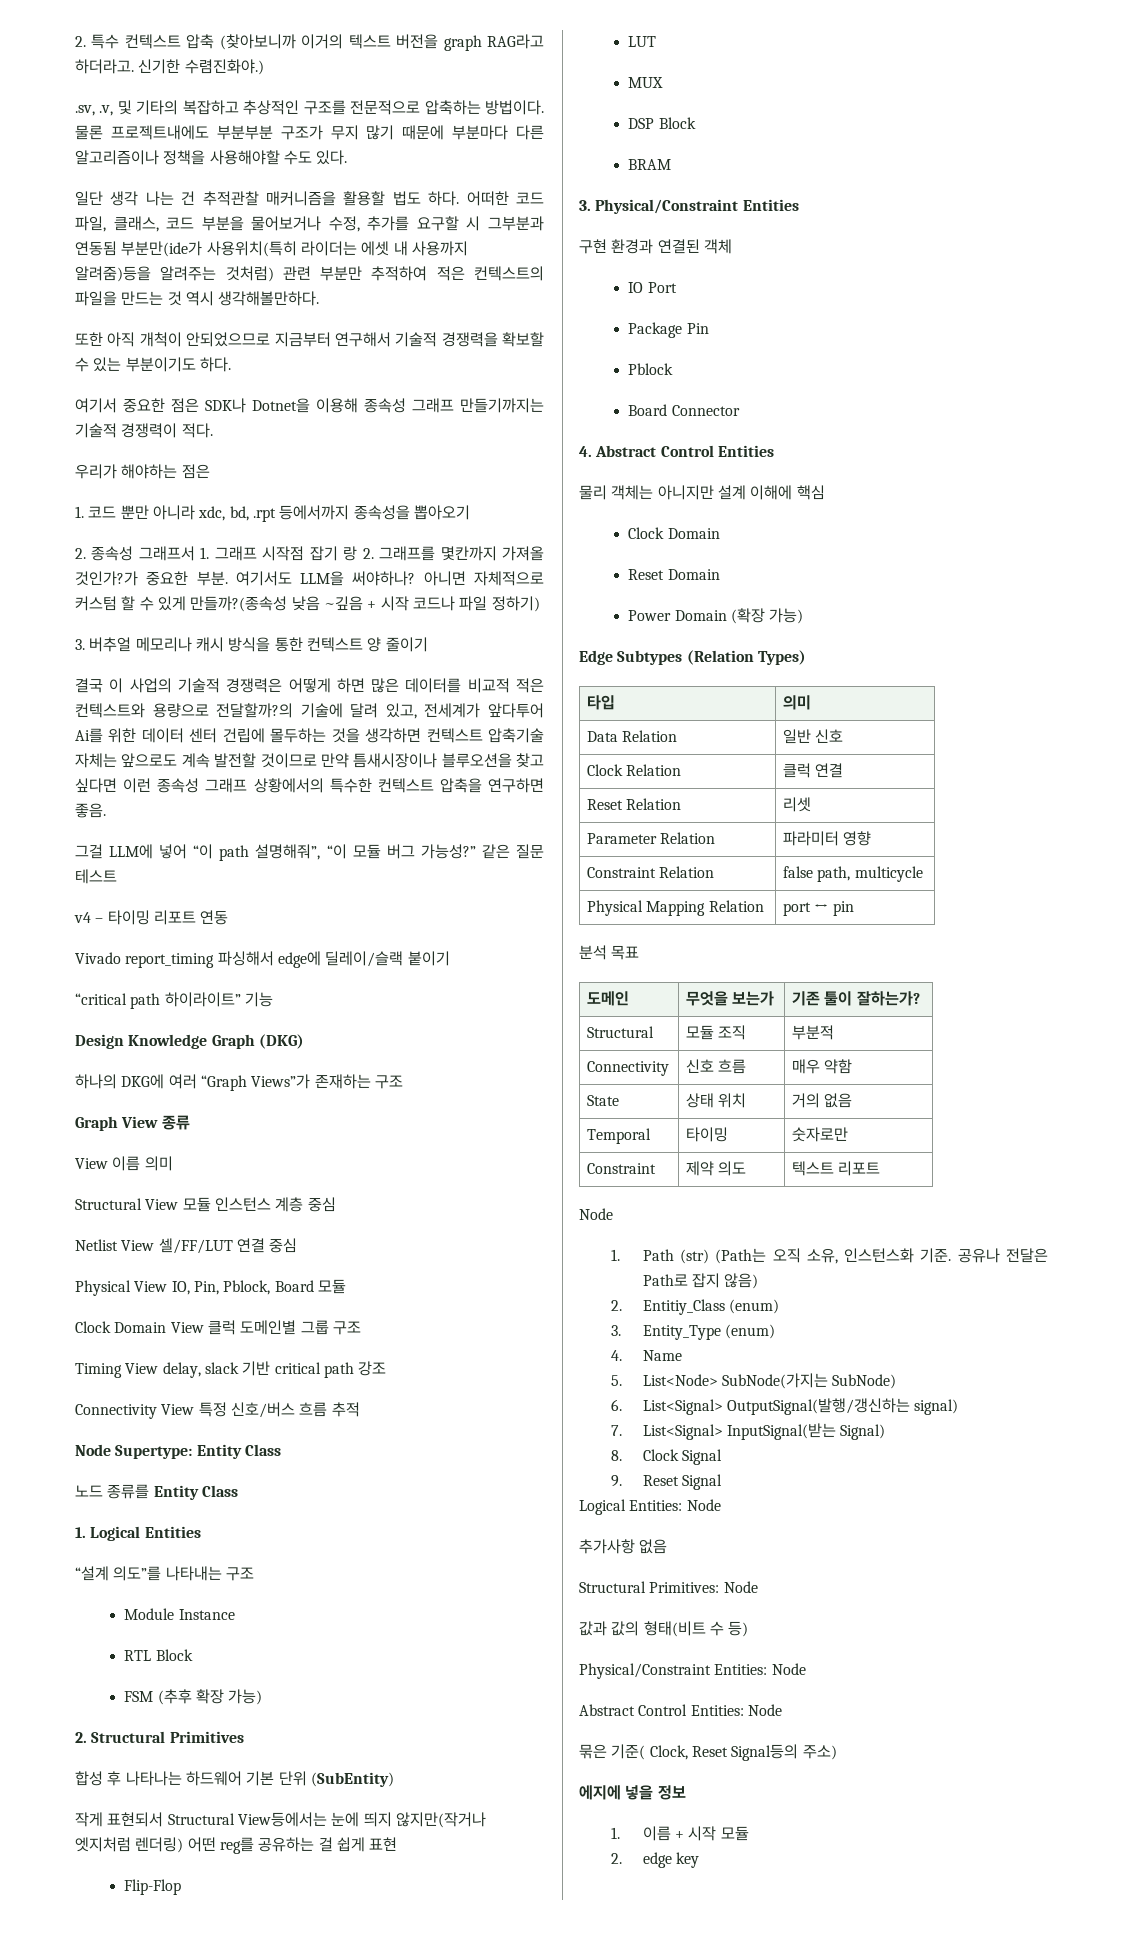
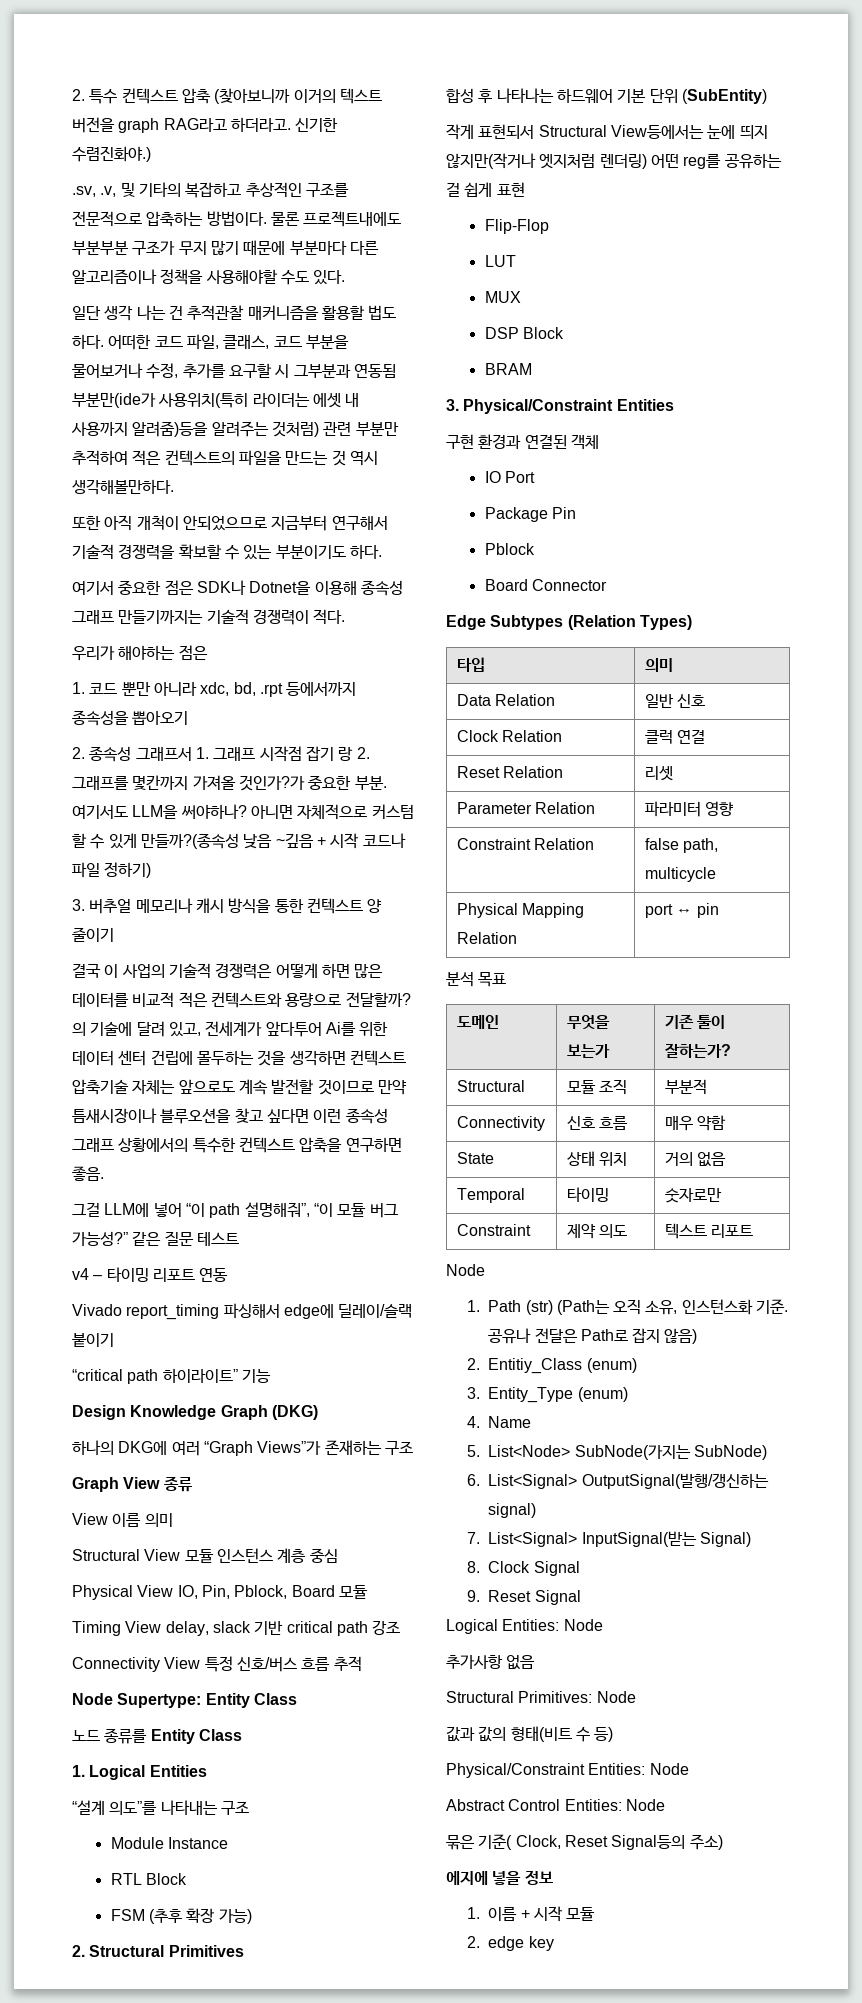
[216,703,294,718] 전달할까?의 -> [345,992,411,1007] [72,1022,86,1036] 전달할까? 의
[75,1238,298,1254] // Netlist View 셀/FF/LUT 연결 중심 -> (338, 1555) none
[75,1320,361,1335] // Clock Domain View 클럭 도메인별 그룹 구조 -> (368, 1592) none
[579,445,774,457] [579,485,825,500] [628,527,720,539] [628,569,720,580] [628,608,804,624] // 4. Abstract Control Entities // 물리 객체는 아니지만 설계 이해에 핵심 // Clock Domain // Reset Domain // Power Domain (확장 가능) -> (608, 585) none

